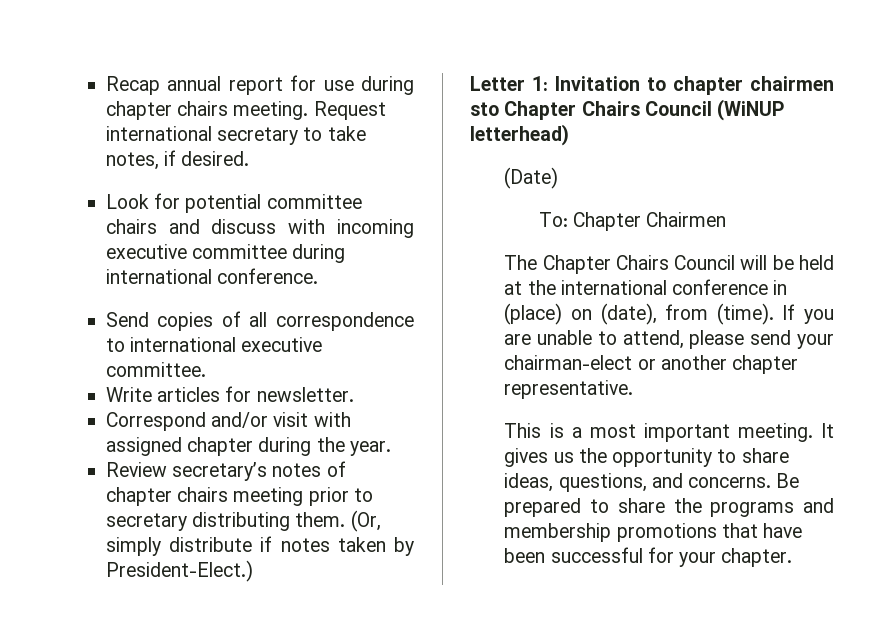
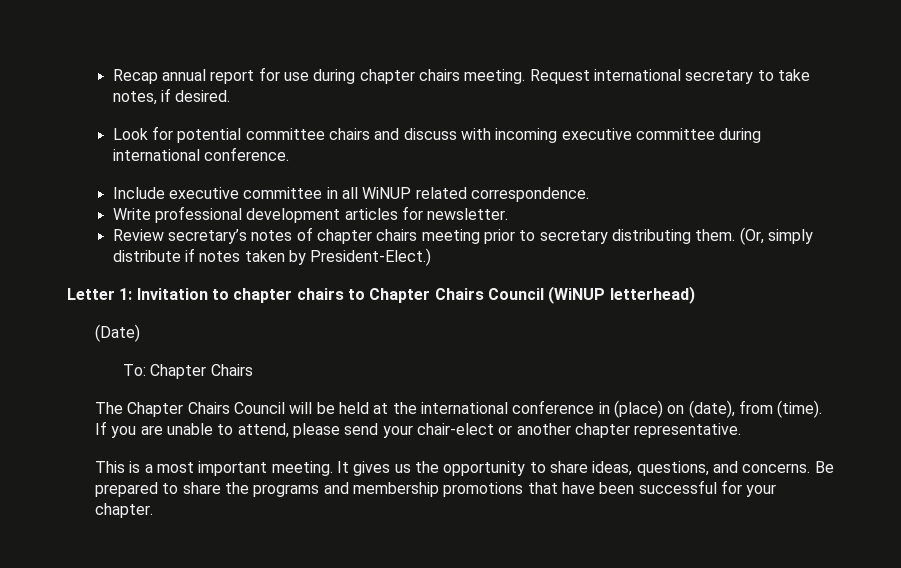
[105,311,414,331] [105,337,323,352] [105,362,206,377] Send copies of all correspondence to international executive committee. -> [112,187,589,202] Include executive committee in all WiNUP related correspondence.
(152, 394) none -> [155,206,341,223] professional development
[105,412,351,431] [105,437,391,456] // Correspond and/or visit with assigned chapter during the year. -> (509, 214) none
[750,76,834,91] [470,102,499,116] chairmen sto -> [296,288,365,300] chairs to
[646,212,727,227] Chairmen -> [210,364,253,376] Chairs
[504,355,633,370] chairman-elect -> [416,423,494,435] chair-elect

